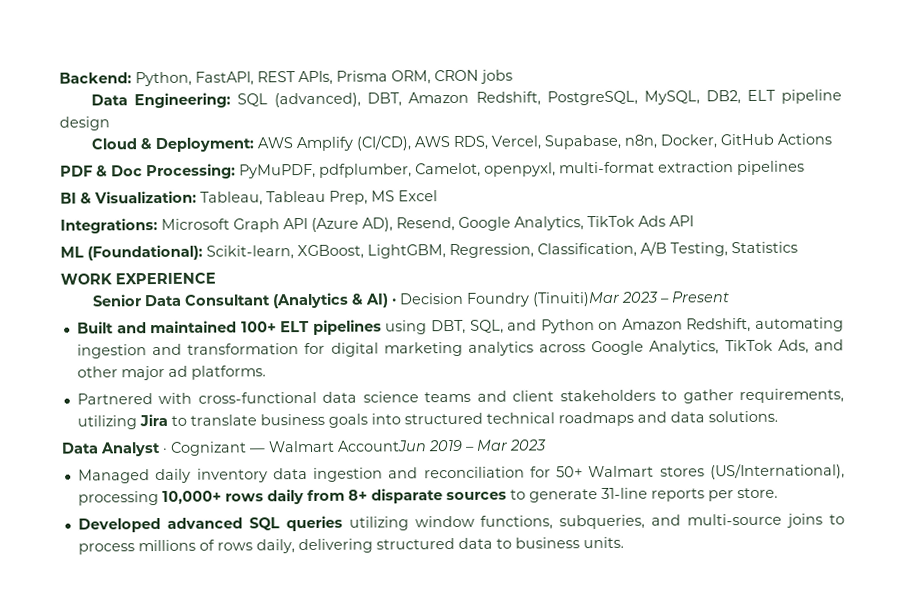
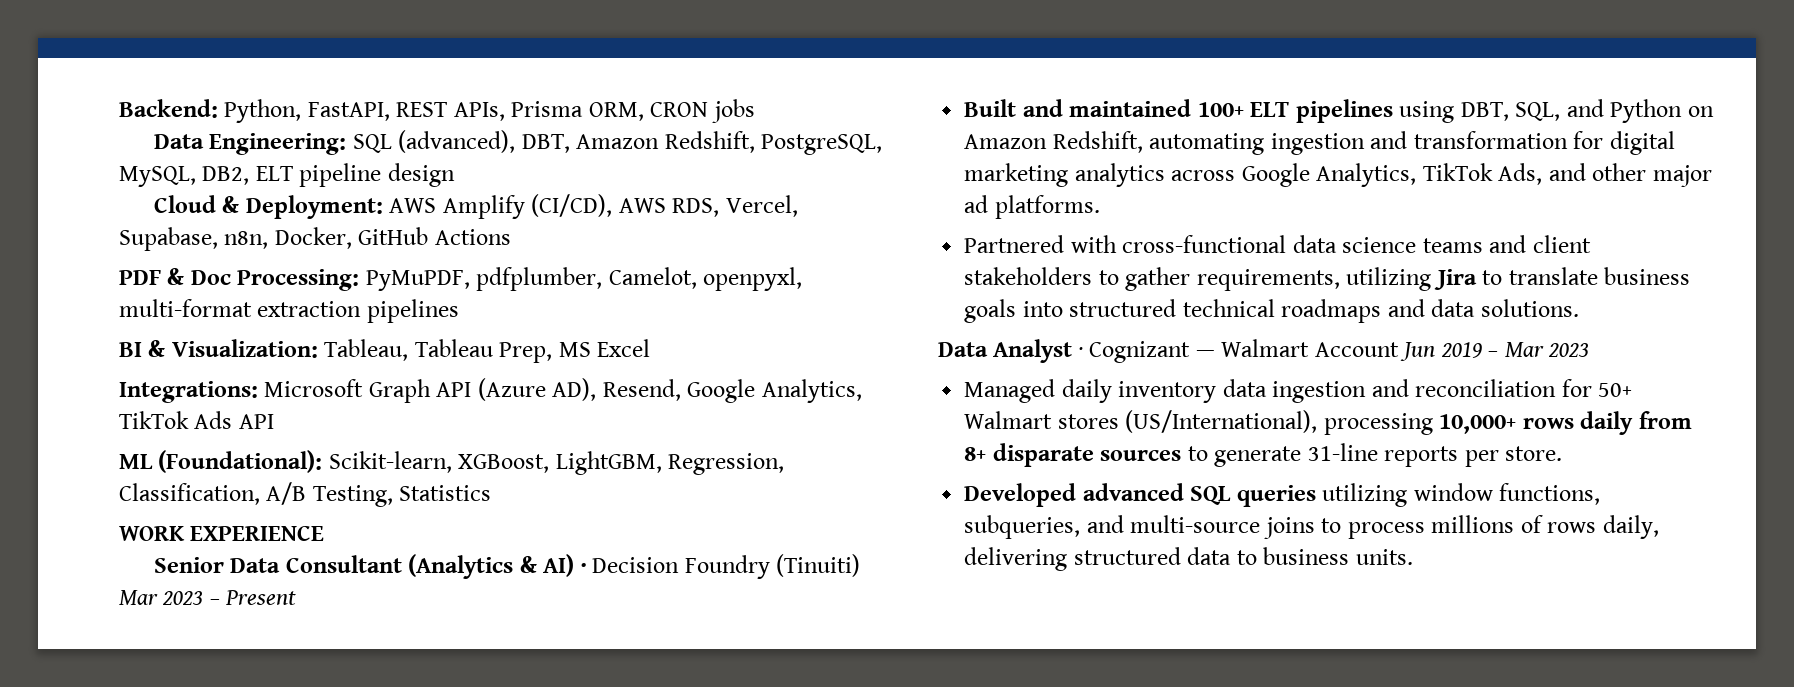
[532,291,622,307] (Tinuiti)Mar -> [776,554,861,577] [119,590,158,605] (Tinuiti) Mar
[337,440,427,452] AccountJun -> [1314,342,1436,361] Account Jun

